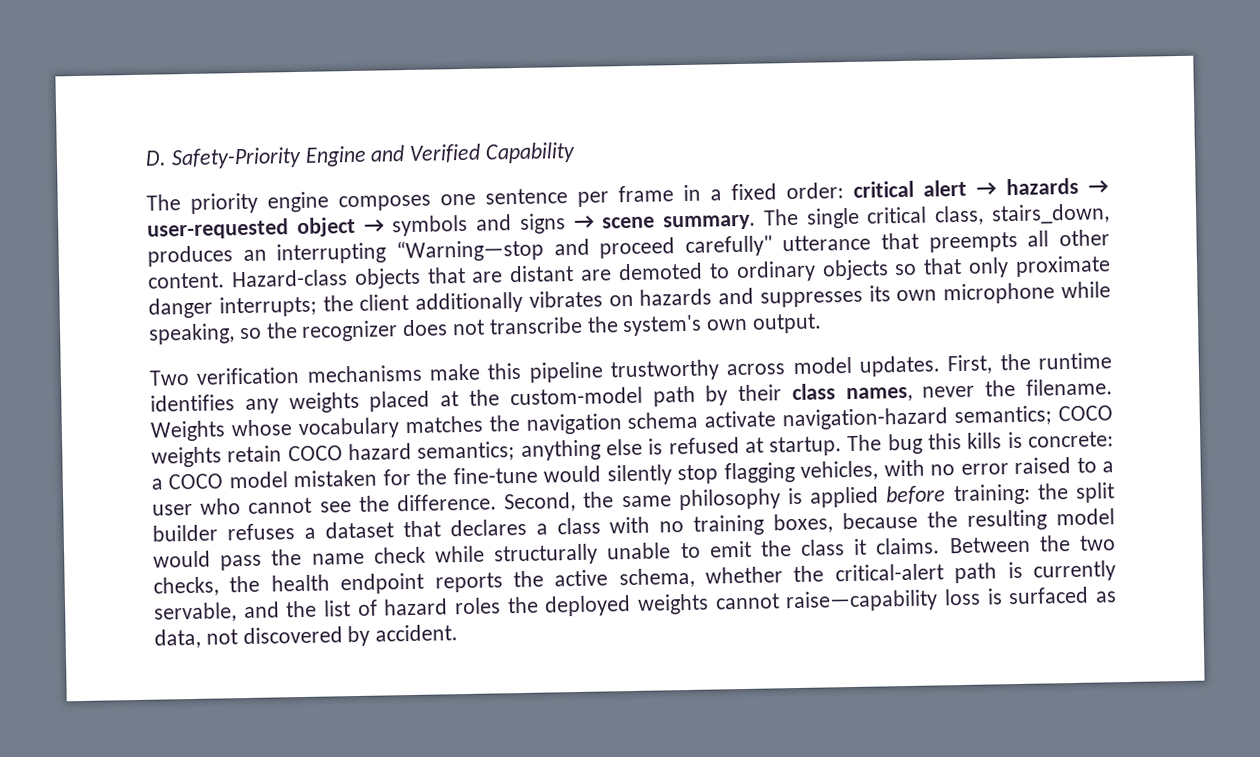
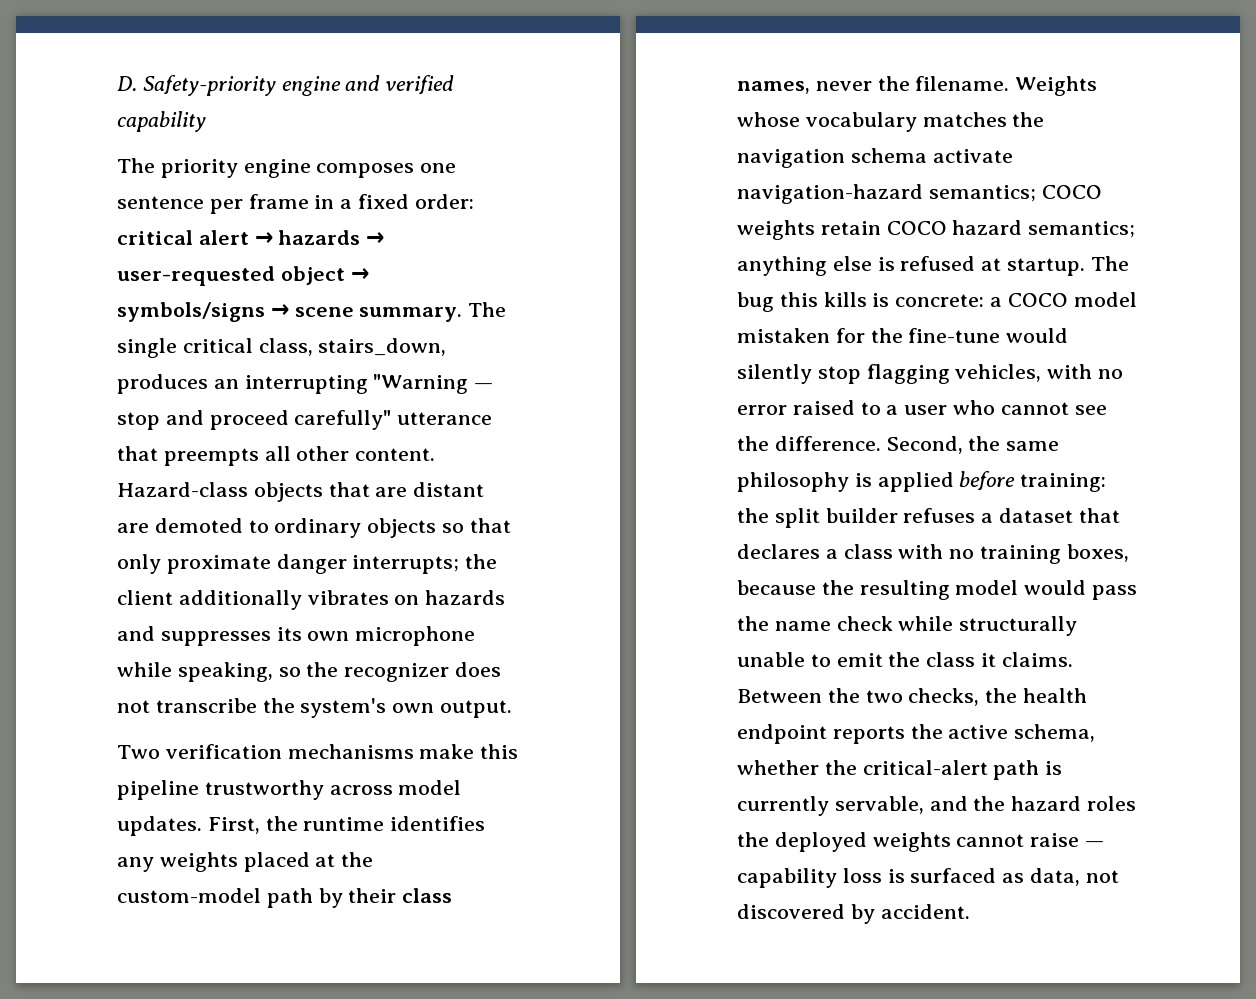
[170,141,577,170] Safety-Priority Engine and Verified Capability -> [142,75,455,96] [117,111,206,132] Safety-priority engine and verified capability
[392,213,566,237] symbols and signs -> [117,302,265,322] symbols/signs
[395,238,544,263] “Warning—stop -> [373,374,494,394] [117,412,160,430] "Warning — stop
[323,599,378,617] list of -> (1006, 803) none
[785,589,939,613] raise—capability -> [1030,833,1105,847] [737,868,837,888] raise — capability

